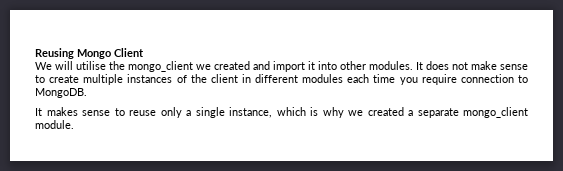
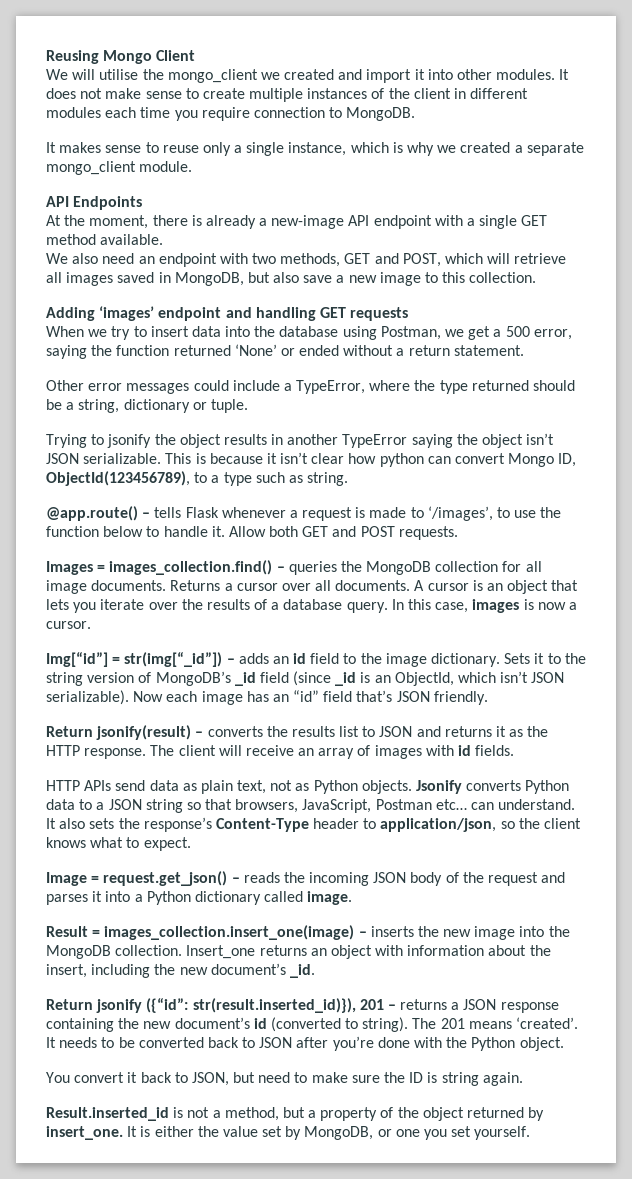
(74, 124) none -> [46,196,143,210] [46,215,548,229] [46,234,164,245] [46,253,567,267] [46,272,537,286] [46,306,409,321] [46,326,572,340] [46,344,524,359] [46,380,576,394] [46,399,248,413] [46,433,555,448] [46,452,577,467] [46,471,349,486] [46,506,562,521] [46,526,458,540] [46,560,542,575] [46,580,579,594] [46,599,577,613] [46,621,91,629] [46,652,586,667] [46,671,565,686] [46,690,488,705] [46,725,549,740] [46,745,515,759] [46,780,570,794] [46,799,576,813] [46,817,582,832] [46,837,191,851] [46,871,566,886] [46,891,353,905] [46,925,570,940] [46,945,551,959] [46,963,315,978] [46,998,559,1013] [46,1017,579,1032] [46,1036,564,1051] [46,1072,523,1086] [46,1107,545,1121] [46,1126,531,1140] // API Endpoints // At the moment, there is already a new-image API endpoint with a single GET method available. // We also need an endpoint with two methods, GET and POST, which will retrieve all images saved in MongoDB, but also save a new image to this collection. // Adding ‘images’ endpoint and handling GET requests // When we try to insert data into the database using Postman, we get a 500 error, saying the function returned ‘None’ or ended without a return statement. // Other error messages could include a TypeError, where the type returned should be a string, dictionary or tuple. // Trying to jsonify the object results in another TypeError saying the object isn’t JSON serializable. This is because it isn’t clear how python can convert Mongo ID, ObjectId(123456789), to a type such as string. // @app.route() – tells Flask whenever a request is made to ‘/images’, to use the function below to handle it. Allow both GET and POST requests. // Images = images_collection.find() – queries the MongoDB collection for all image documents. Returns a cursor over all documents. A cursor is an object that lets you iterate over the results of a database query. In this case, images is now a cursor. // Img[“id”] = str(img[“_id”]) – adds an id field to the image dictionary. Sets it to the string version of MongoDB’s _id field (since _id is an ObjectId, which isn’t JSON serializable). Now each image has an “id” field that’s JSON friendly. // Return jsonify(result) – converts the results list to JSON and returns it as the HTTP response. The client will receive an array of images with id fields. // HTTP APIs send data as plain text, not as Python objects. Jsonify converts Python data to a JSON string so that browsers, JavaScript, Postman etc… can understand. It also sets the response’s Content-Type header to application/json, so the client knows what to expect. // Image = request.get_json() – reads the incoming JSON body of the request and parses it into a Python dictionary called image. // Result = images_collection.insert_one(image) – inserts the new image into the MongoDB collection. Insert_one returns an object with information about the insert, including the new document’s _id. // Return jsonify ({“id”: str(result.inserted_id)}), 201 – returns a JSON response containing the new document’s id (converted to string). The 201 means ‘created’. It needs to be converted back to JSON after you’re done with the Python object. // You convert it back to JSON, but need to make sure the ID is string again. // Result.inserted_id is not a method, but a property of the object returned by insert_one. It is either the value set by MongoDB, or one you set yourself.

